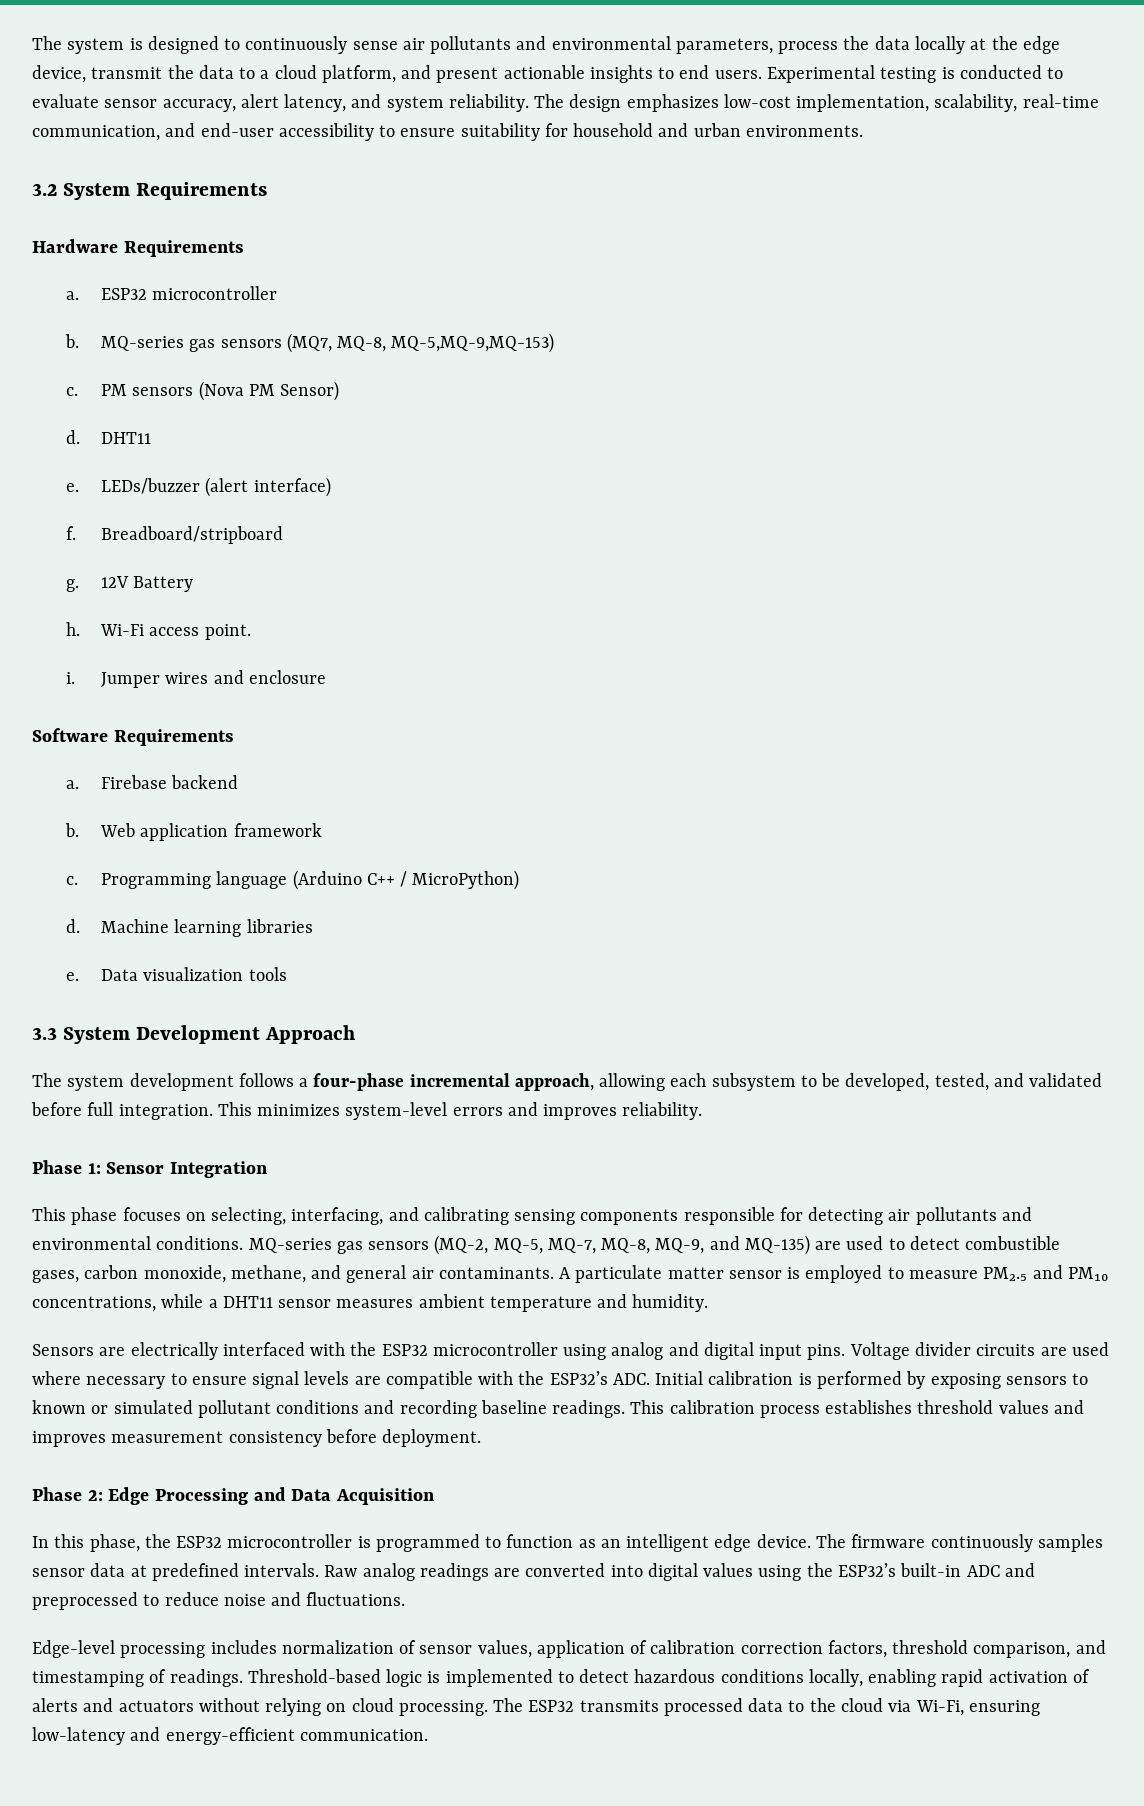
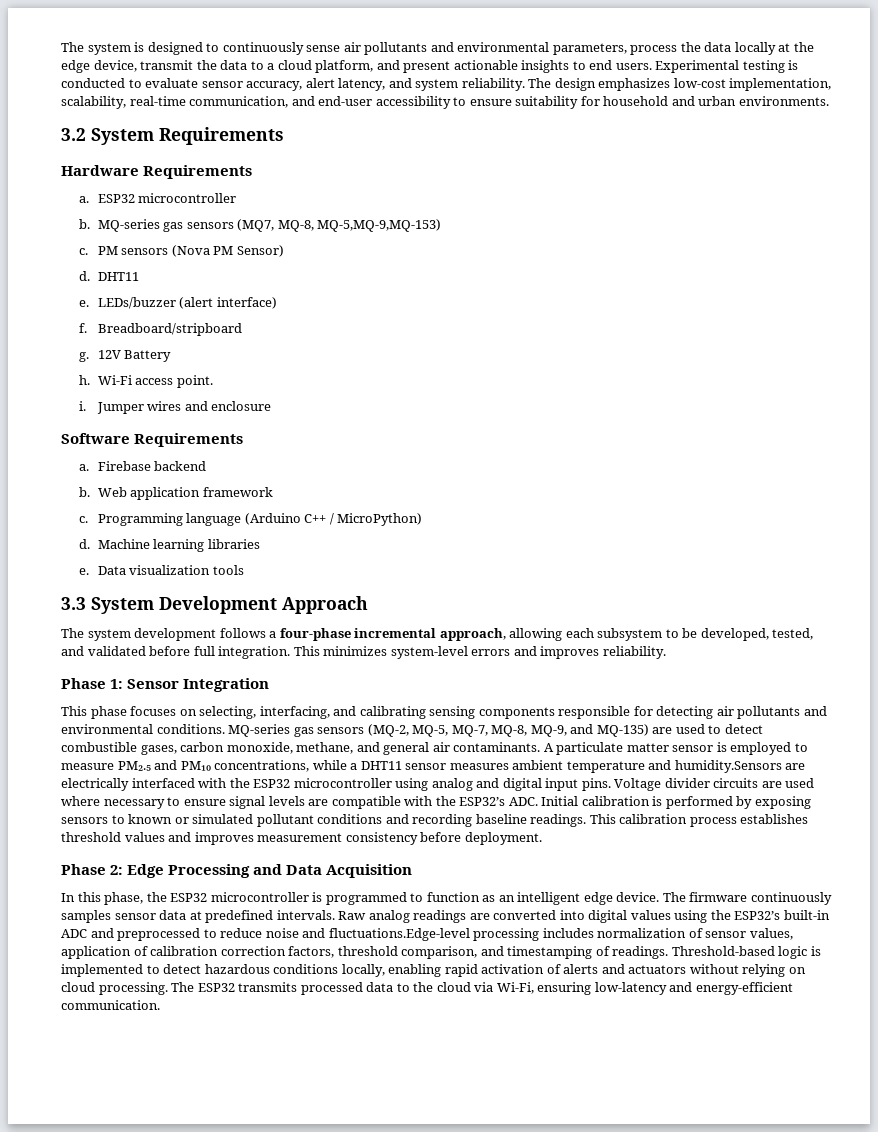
[632,1294,709,1312] [32,1344,94,1356] humidity. // Sensors -> [674,760,782,773] humidity.Sensors
[306,1592,406,1606] [32,1640,115,1658] fluctuations. // Edge-level -> [328,928,470,941] fluctuations.Edge-level

